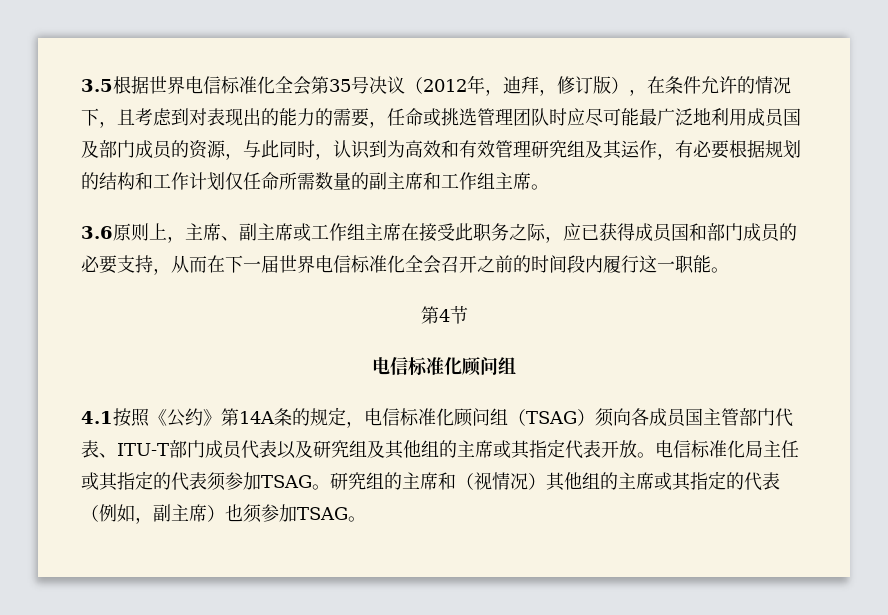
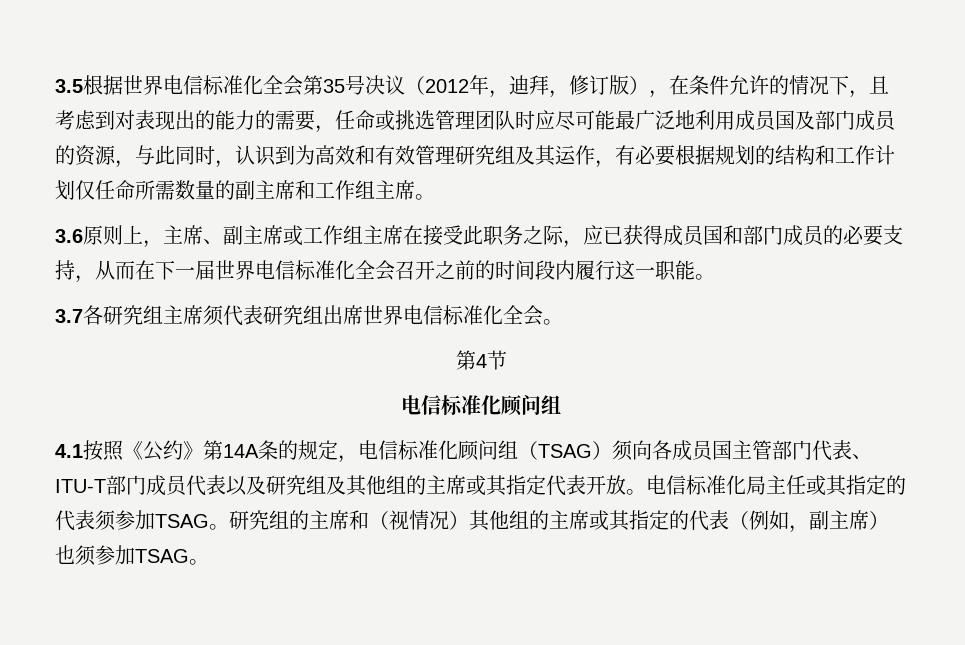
(729, 270) none -> [55,305,563,326] // 3.7各研究组主席须代表研究组出席世界电信标准化全会。

